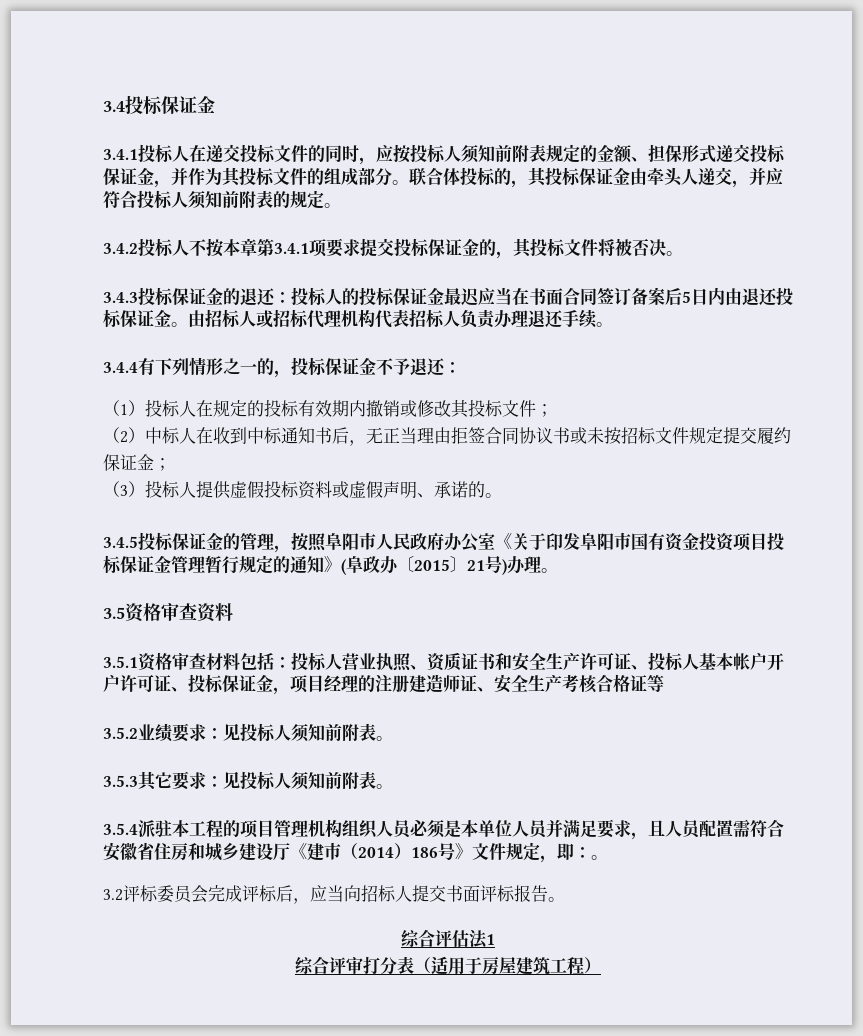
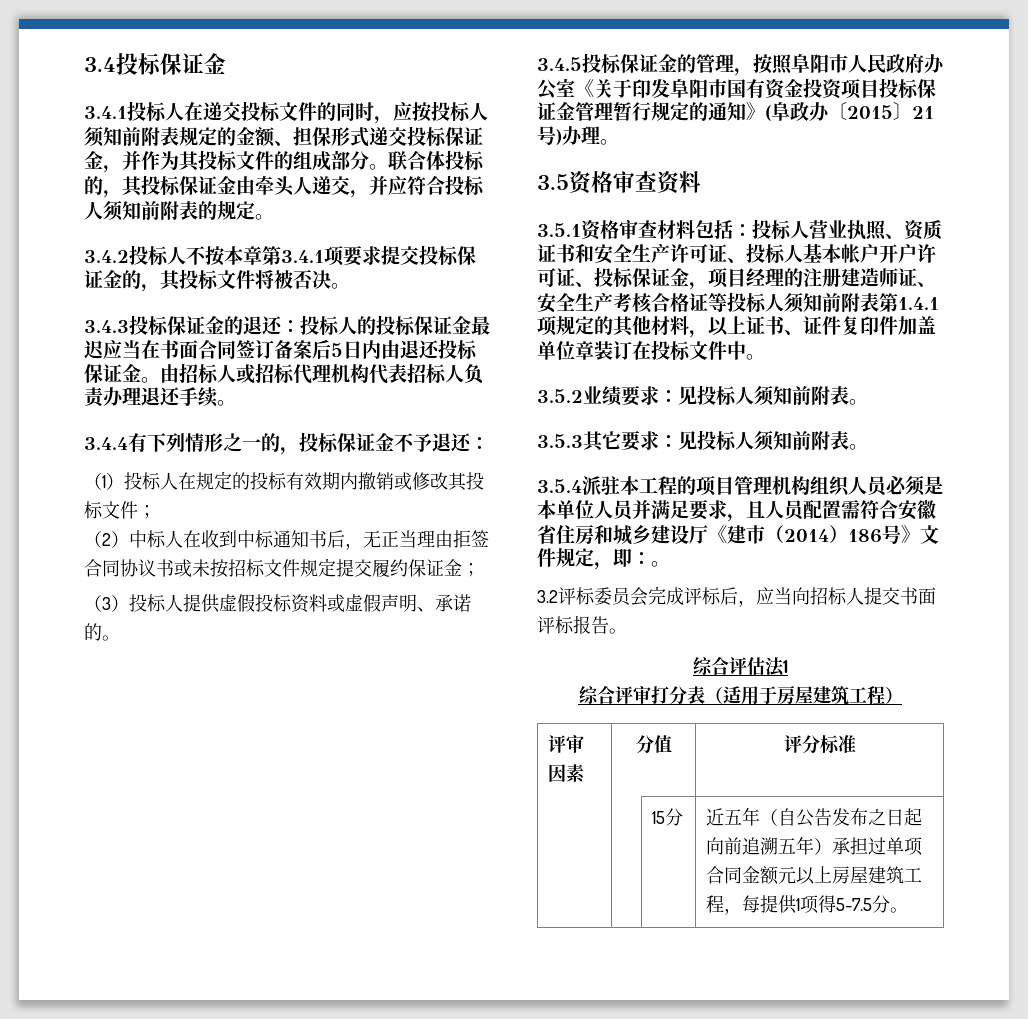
(664, 683) none -> [727,292,939,313] [537,316,936,338] [537,340,765,361] 投标人须知前附表第1.4.1项规定的其他材料，以上证书、证件复印件加盖单位章装订在投标文件中。
(601, 965) none -> [547,735,584,753] [547,764,585,783] [635,735,672,754] [783,735,856,754] [651,808,683,826] [705,807,922,827] [705,836,923,856] [705,866,922,885] [705,895,908,915] // 评审因素 | 分值 | 评分标准 // | | 15分 | 近五年（自公告发布之日起向前追溯五年）承担过单项合同金额元以上房屋建筑工程，每提供1项得5-7.5分。

